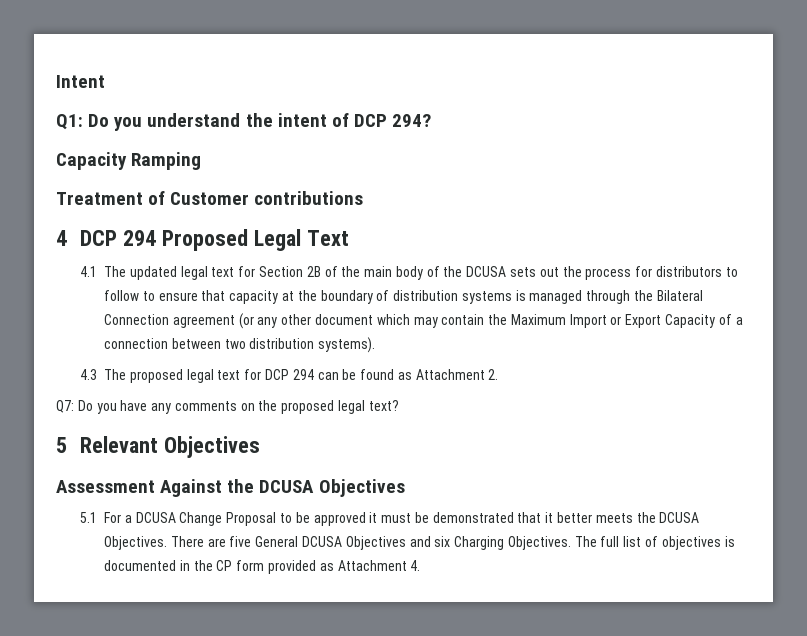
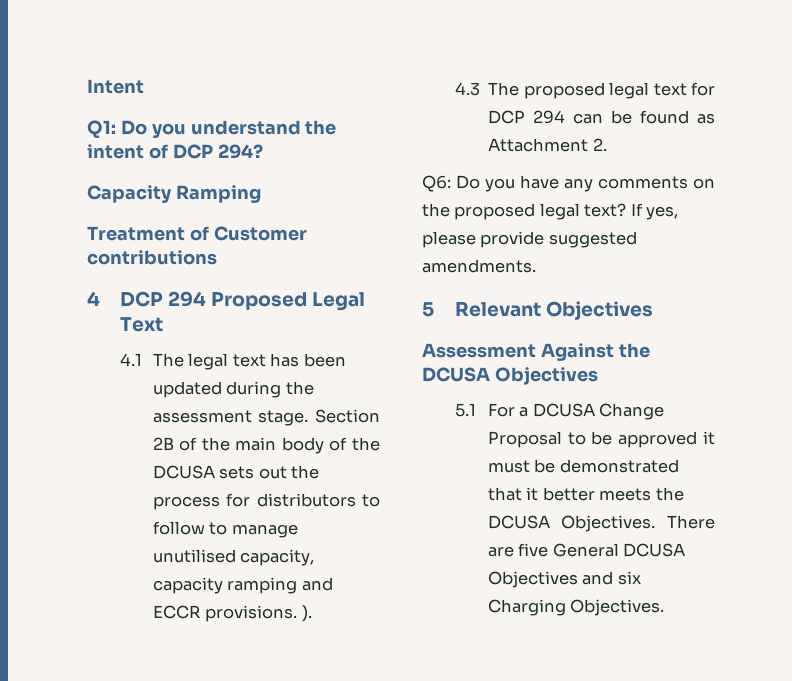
[129,266,256,280] updated legal text for -> [188,353,346,370] [152,381,314,398] [152,410,309,426] legal text has been updated during the assessment stage.
[158,290,703,304] [104,313,743,329] [104,337,376,353] ensure that capacity at the boundary of distribution systems is managed through the Bilateral Connection agreement (or any other document which may contain the Maximum Import or Export Capacity of a connection between two distribution systems). -> [231,524,298,538] [152,549,315,566] [152,577,333,594] [152,605,312,622] manage unutilised capacity, capacity ramping and ECCR provisions. ).
[56,400,74,413] Q7: -> [422,175,451,192] Q6:
(399, 405) none -> [630,203,679,220] [422,231,637,248] [422,259,536,273] If yes, please provide suggested amendments.
[574,536,735,550] [104,560,421,574] The full list of objectives is documented in the CP form provided as Attachment 4. -> (665, 607) none

